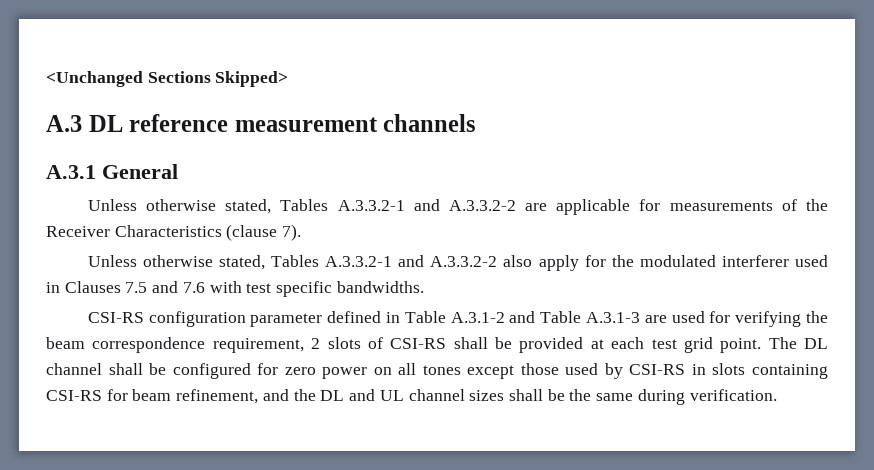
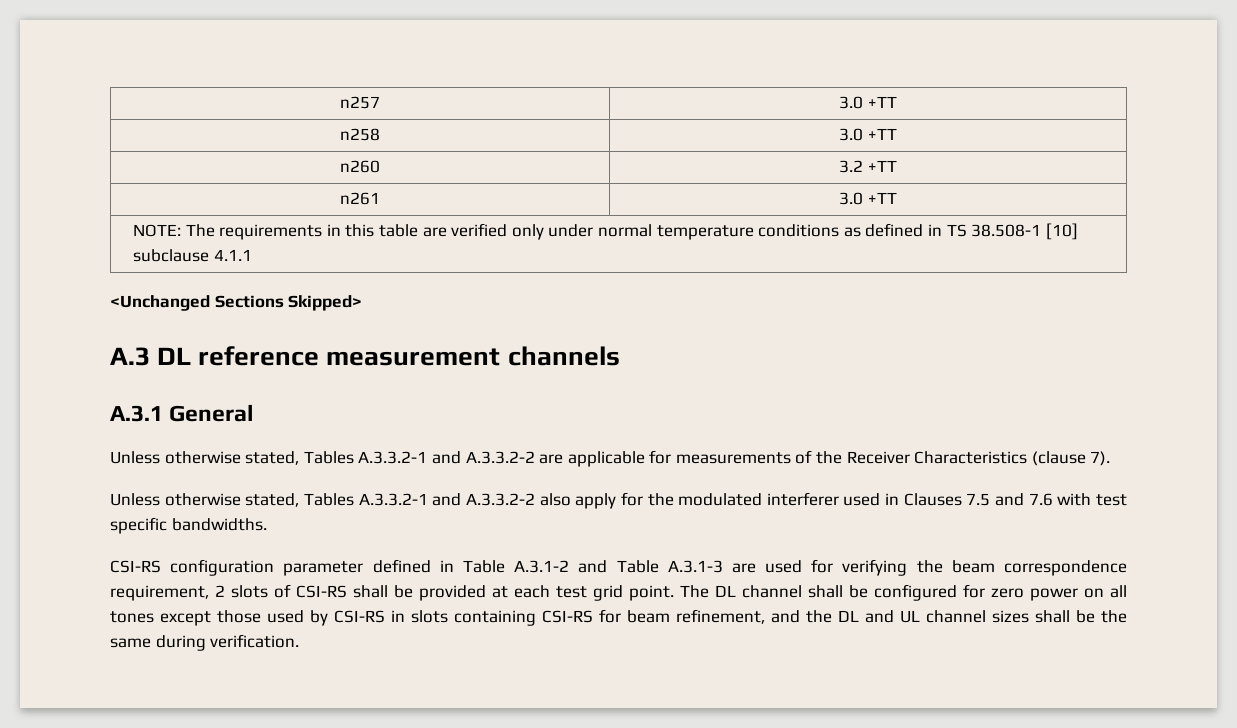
(46, 79) none -> [340,96,380,109] [839,96,897,109] [340,128,380,141] [839,128,897,141] [340,160,380,173] [839,160,897,173] [340,192,380,205] [839,192,897,205] [133,223,1078,240] [133,249,252,262] n257 | 3.0 +TT // n258 | 3.0 +TT // n260 | 3.2 +TT // n261 | 3.0 +TT // NOTE: The requirements in this table are verified only under normal temperature conditions as defined in TS 38.508-1 [10] subclause 4.1.1 //

